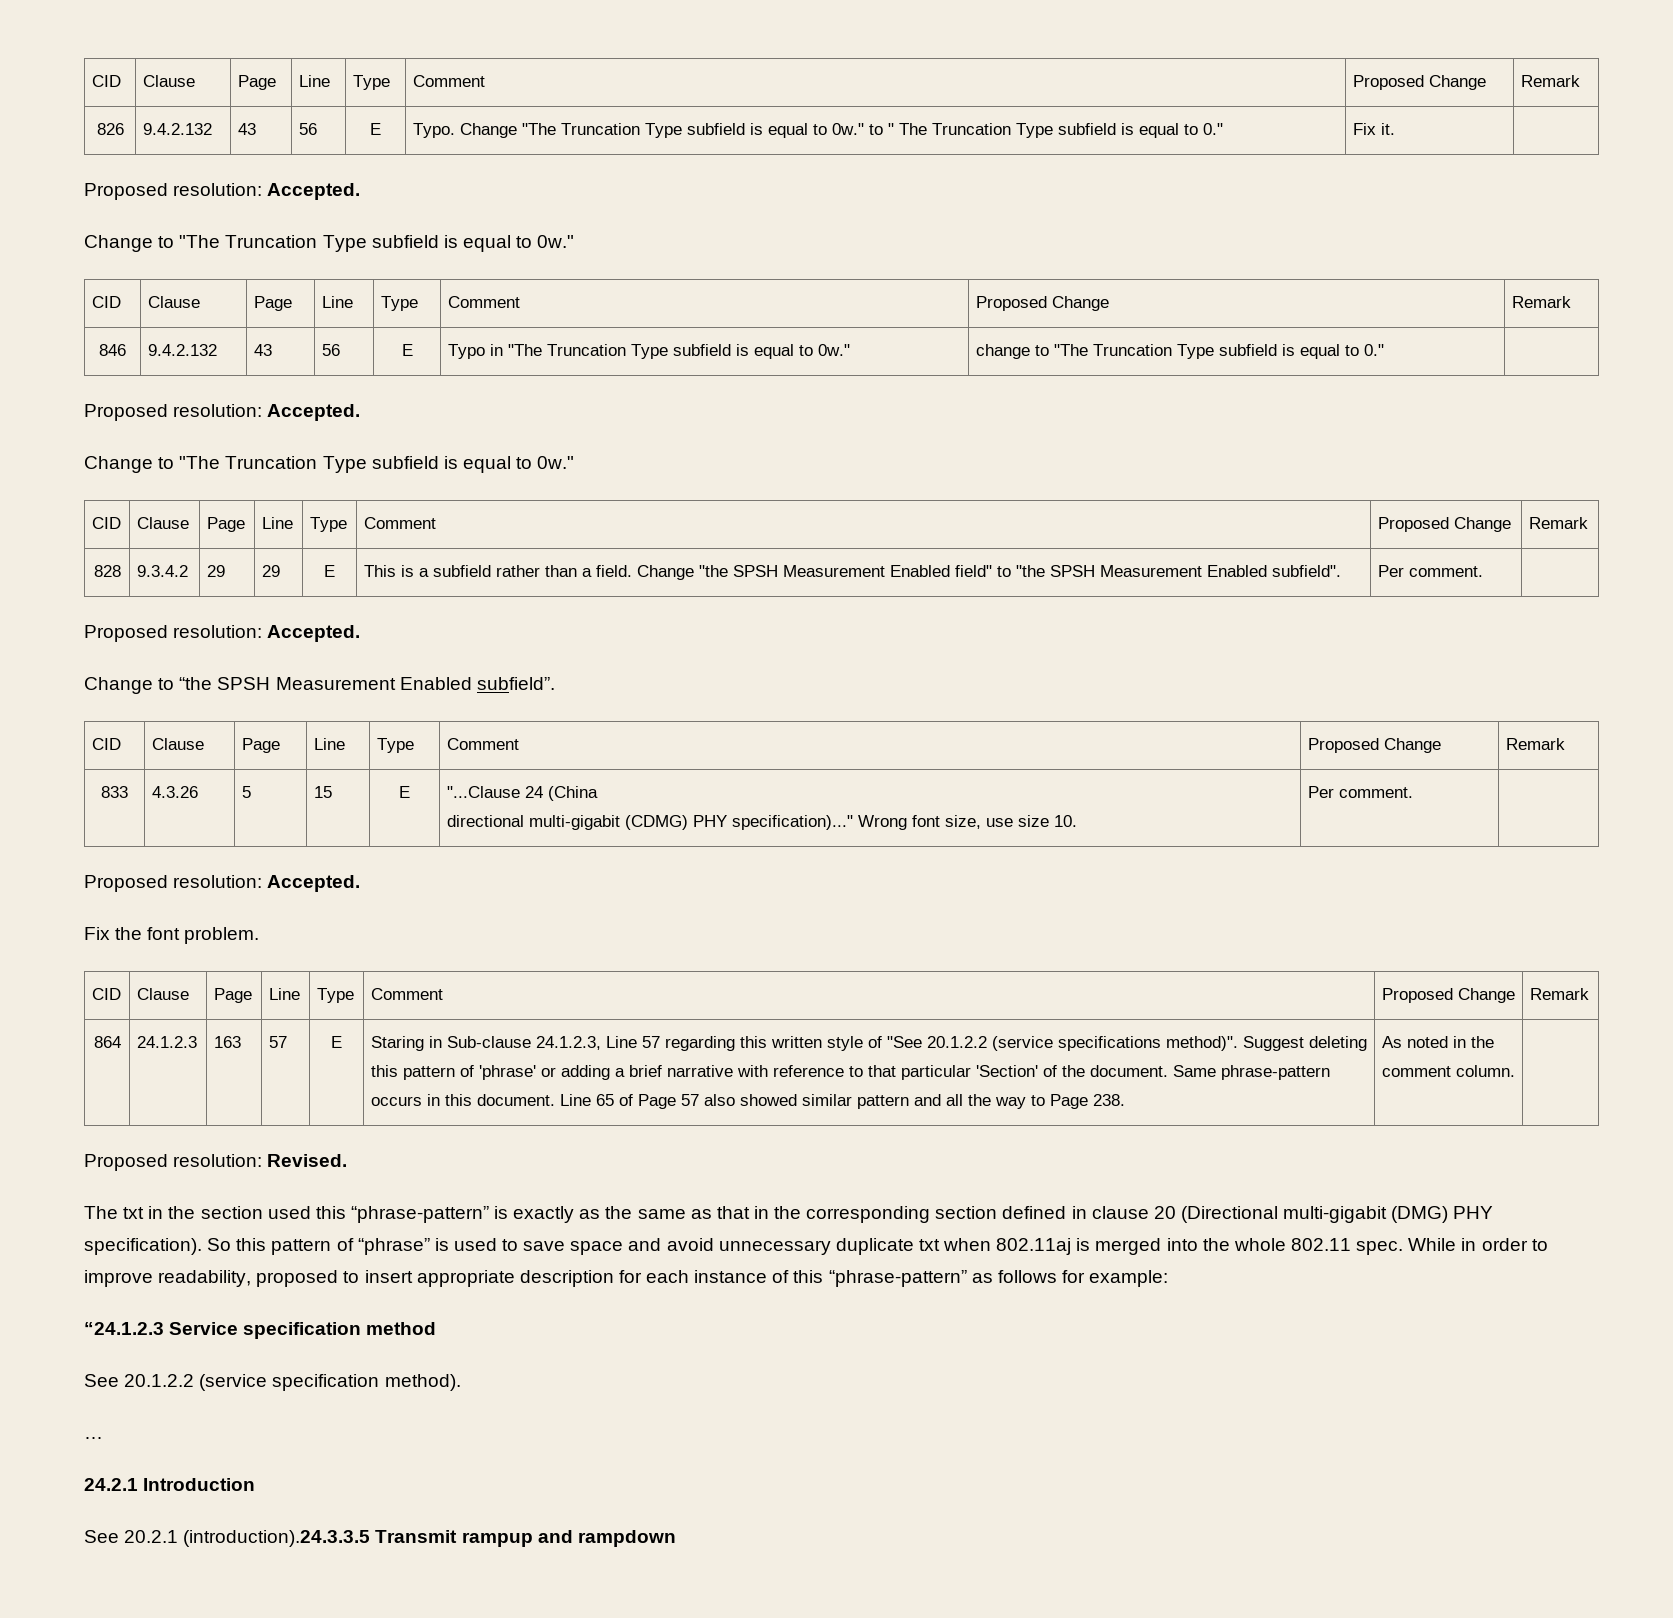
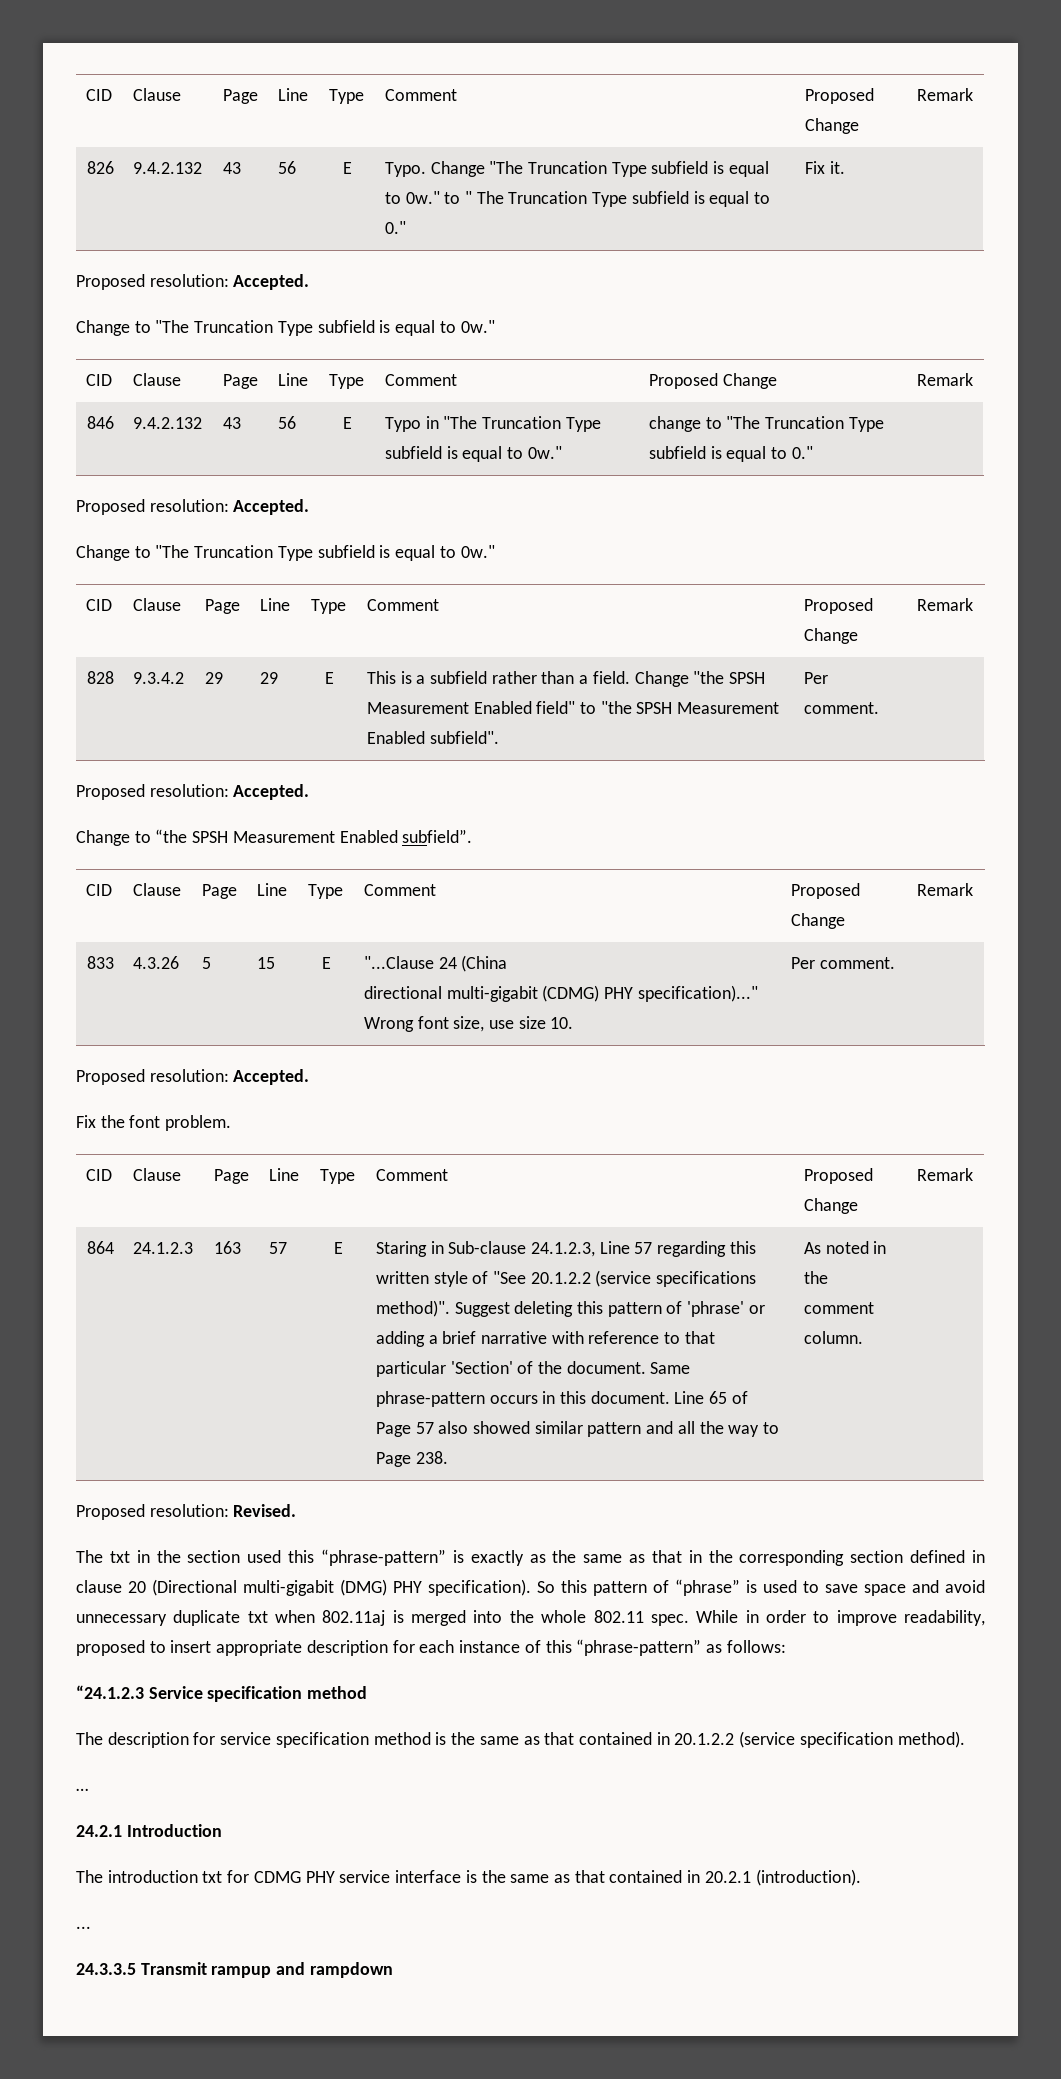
[997,1270,1169,1287] follows for example: -> [726,1640,786,1653] follows:
[84,1374,119,1387] See -> [76,1732,670,1748] The description for service specification method is the same as that contained in
[84,1530,371,1547] See 20.2.1 (introduction).24.3.3.5 -> [76,1869,861,1886] [76,1926,91,1929] [76,1963,136,1975] The introduction txt for CDMG PHY service interface is the same as that contained in 20.2.1 (introduction). // ... // 24.3.3.5

